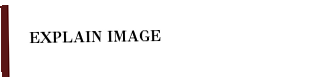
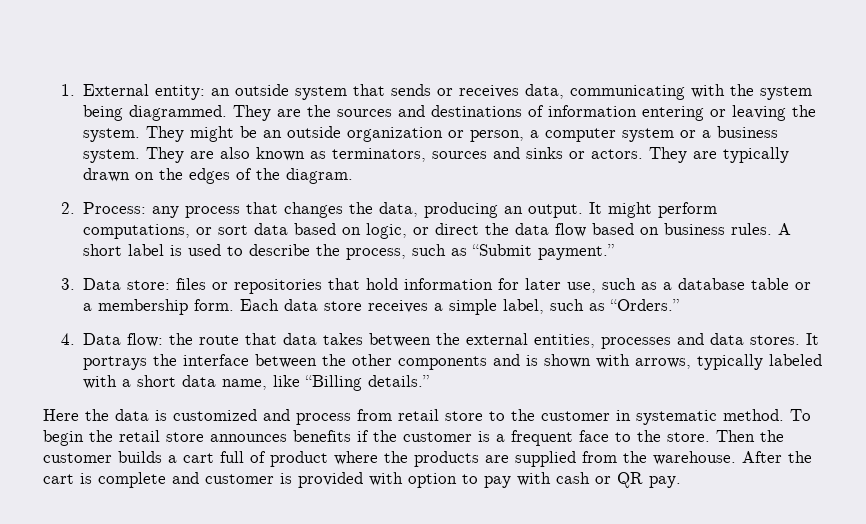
[28,29,162,44] EXPLAIN IMAGE -> [61,84,813,100] [83,105,817,121] [83,126,779,142] [83,147,790,163] [83,168,354,184] [61,202,718,218] [83,223,792,239] [83,244,615,260] [61,278,812,294] [83,299,680,315] [61,333,820,349] [83,354,823,370] [83,375,430,391] [43,409,811,425] [43,430,784,446] [43,451,812,467] [43,472,681,488] 1. External entity: an outside system that sends or receives data, communicating with the system being diagrammed. They are the sources and destinations of information entering or leaving the system. They might be an outside organization or person, a computer system or a business system. They are also known as terminators, sources and sinks or actors. They are typically drawn on the edges of the diagram. // 2. Process: any process that changes the data, producing an output. It might perform computations, or sort data based on logic, or direct the data flow based on business rules. A short label is used to describe the process, such as “Submit payment.” // 3. Data store: files or repositories that hold information for later use, such as a database table or a membership form. Each data store receives a simple label, such as “Orders.” // 4. Data flow: the route that data takes between the external entities, processes and data stores. It portrays the interface between the other components and is shown with arrows, typically labeled with a short data name, like “Billing details.” // Here the data is customized and process from retail store to the customer in systematic method. To begin the retail store announces benefits if the customer is a frequent face to the store. Then the customer builds a cart full of product where the products are supplied from the warehouse. After the cart is complete and customer is provided with option to pay with cash or QR pay.

